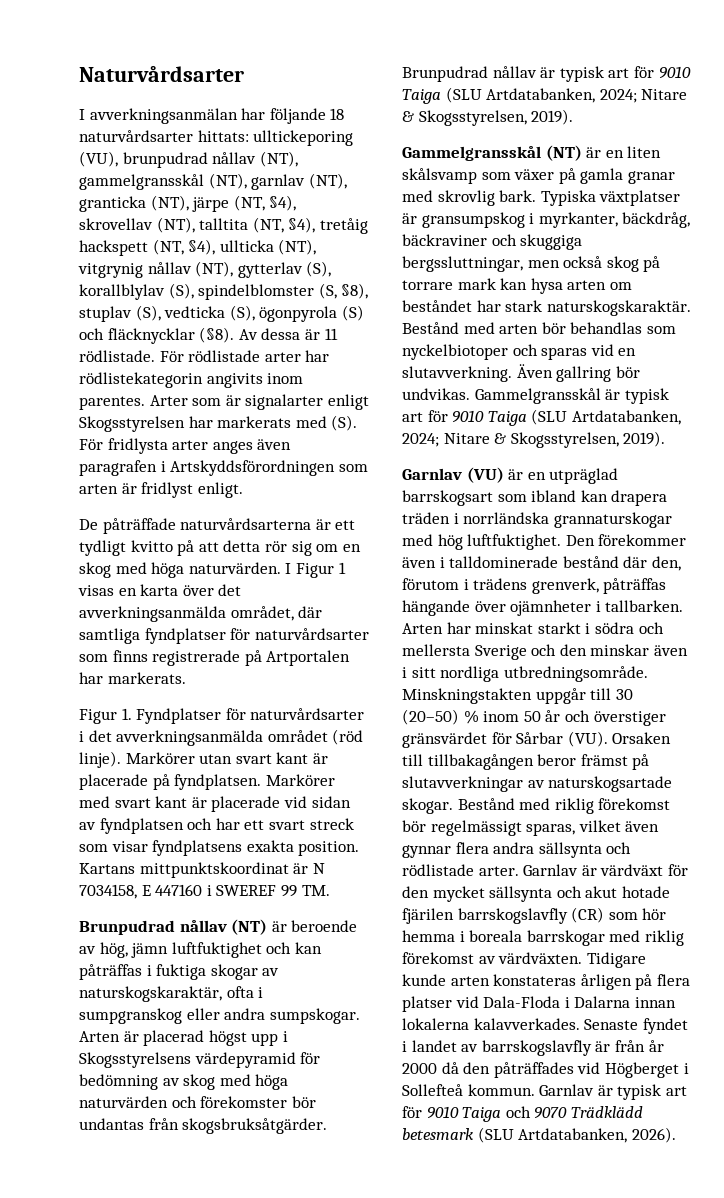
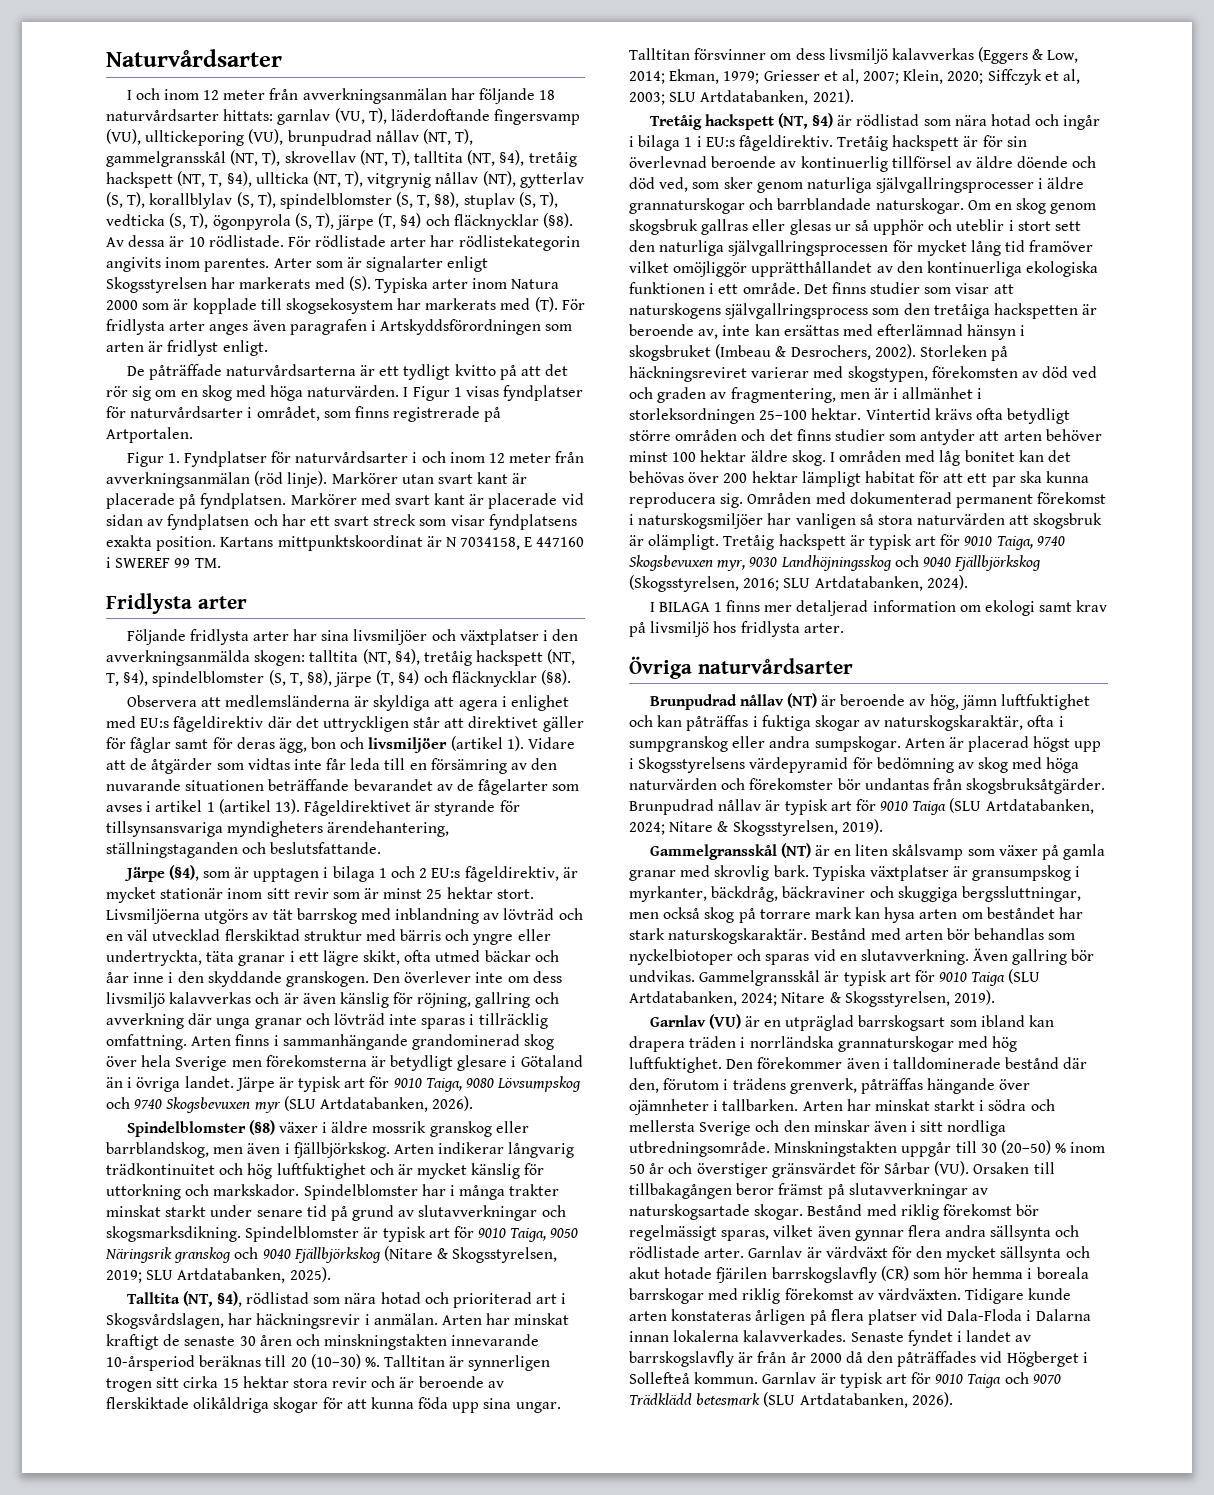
(85, 114) none -> [135,88,299,100] och inom 12 meter från
[253,130,354,146] [79,151,298,168] [79,173,347,190] [79,195,297,212] [79,217,368,234] [79,239,184,256] ulltickeporing (VU), brunpudrad nållav (NT), gammelgransskål (NT), garnlav (NT), granticka (NT), järpe (NT, §4), skrovellav (NT), talltita (NT, §4), tretåig hackspett (NT, -> [277,108,581,125] [106,129,474,146] [106,150,577,167] [106,171,223,188] garnlav (VU, T), läderdoftande fingersvamp (VU), ulltickeporing (VU), brunpudrad nållav (NT, T), gammelgransskål (NT, T), skrovellav (NT, T), talltita (NT, §4), tretåig hackspett (NT, T,
[278,239,317,255] (NT), -> [312,171,364,187] (NT, T),
[306,261,332,277] [79,283,337,300] (S), korallblylav (S), spindelblomster (S, -> [106,192,431,209] (S, T), korallblylav (S, T), spindelblomster (S, T,
[135,305,364,322] (S), vedticka (S), ögonpyrola (S) -> [518,192,559,208] [106,213,422,230] (S, T), vedticka (S, T), ögonpyrola (S, T), järpe (T, §4)
[324,328,338,340] 11 -> [188,237,205,247] 10
(358, 423) none -> [374,277,560,293] [106,297,558,314] Typiska arter inom Natura 2000 som är kopplade till skogsekosystem har markerats med (T).
[223,540,261,552] detta -> [545,364,569,376] det
[118,584,242,596] [79,606,323,622] [79,628,140,644] en karta över det avverkningsanmälda området, där samtliga -> (500, 391) none
(369, 634) none -> [247,406,320,421] i området,
[266,650,351,666] [79,672,186,684] Artportalen har markerats. -> [106,427,193,443] Artportalen.
[88,730,328,746] det avverkningsanmälda området -> [421,451,585,463] [106,472,250,488] och inom 12 meter från avverkningsanmälan
(330, 890) none -> [106,593,247,614] [126,629,579,645] [106,649,576,666] [106,670,572,687] [126,695,569,711] [106,716,584,732] [106,736,576,753] [106,758,558,774] [106,779,580,795] [106,799,520,816] [106,821,450,837] [106,842,382,858] [123,865,578,882] [106,887,534,903] [106,908,583,924] [106,929,551,945] [106,950,559,966] [106,971,562,987] [106,992,559,1008] [106,1013,548,1029] [106,1034,555,1050] [106,1055,583,1071] [106,1076,582,1092] [106,1096,474,1113] [126,1120,529,1137] [106,1142,575,1158] [106,1163,545,1179] [106,1184,560,1200] [106,1205,566,1221] [106,1226,579,1242] [105,1246,558,1263] [106,1267,331,1283] [126,1291,567,1308] [106,1313,570,1329] [106,1334,540,1350] [106,1354,551,1371] [106,1376,504,1392] [106,1397,561,1413] [629,47,1079,64] [629,69,1081,85] [629,89,854,105] [649,113,1101,130] [629,135,1027,151] [629,156,1097,172] [629,177,1085,193] [629,198,1097,214] [629,219,1082,235] [629,240,1094,256] [629,261,1099,277] [629,282,1014,294] [629,303,1098,319] [629,324,1026,340] [629,344,1009,361] [629,366,1098,382] [629,387,983,403] [629,408,1071,424] [629,429,1102,445] [629,450,1072,466] [629,471,1090,487] [629,492,1107,508] [629,513,1103,529] [629,534,1065,550] [629,555,1042,571] [629,575,968,592] [649,600,1108,616] [629,621,844,637] [629,656,853,679] // Fridlysta arter // Följande fridlysta arter har sina livsmiljöer och växtplatser i den avverkningsanmälda skogen: talltita (NT, §4), tretåig hackspett (NT, T, §4), spindelblomster (S, T, §8), järpe (T, §4) och fläcknycklar (§8). // Observera att medlemsländerna är skyldiga att agera i enlighet med EU:s fågeldirektiv där det uttryckligen står att direktivet gäller för fåglar samt för deras ägg, bon och livsmiljöer (artikel 1). Vidare att de åtgärder som vidtas inte får leda till en försämring av den nuvarande situationen beträffande bevarandet av de fågelarter som avses i artikel 1 (artikel 13). Fågeldirektivet är styrande för tillsynsansvariga myndigheters ärendehantering, ställningstaganden och beslutsfattande. // Järpe (§4), som är upptagen i bilaga 1 och 2 EU:s fågeldirektiv, är mycket stationär inom sitt revir som är minst 25 hektar stort. Livsmiljöerna utgörs av tät barrskog med inblandning av lövträd och en väl utvecklad flerskiktad struktur med bärris och yngre eller undertryckta, täta granar i ett lägre skikt, ofta utmed bäckar och åar inne i den skyddande granskogen. Den överlever inte om dess livsmiljö kalavverkas och är även känslig för röjning, gallring och avverkning där unga granar och lövträd inte sparas i tillräcklig omfattning. Arten finns i sammanhängande grandominerad skog över hela Sverige men förekomsterna är betydligt glesare i Götaland än i övriga landet. Järpe är typisk art för 9010 Taiga, 9080 Lövsumpskog och 9740 Skogsbevuxen myr (SLU Artdatabanken, 2026). // Spindelblomster (§8) växer i äldre mossrik granskog eller barrblandskog, men även i fjällbjörkskog. Arten indikerar långvarig trädkontinuitet och hög luftfuktighet och är mycket känslig för uttorkning och markskador. Spindelblomster har i många trakter minskat starkt under senare tid på grund av slutavverkningar och skogsmarksdikning. Spindelblomster är typisk art för 9010 Taiga, 9050 Näringsrik granskog och 9040 Fjällbjörkskog (Nitare & Skogsstyrelsen, 2019; SLU Artdatabanken, 2025). // Talltita (NT, §4), rödlistad som nära hotad och prioriterad art i Skogsvårdslagen, har häckningsrevir i anmälan. Arten har minskat kraftigt de senaste 30 åren och minskningstakten innevarande 10-årsperiod beräknas till 20 (10–30) %. Talltitan är synnerligen trogen sitt cirka 15 hektar stora revir och är beroende av flerskiktade olikåldriga skogar för att kunna föda upp sina ungar. Talltitan försvinner om dess livsmiljö kalavverkas (Eggers & Low, 2014; Ekman, 1979; Griesser et al, 2007; Klein, 2020; Siffczyk et al, 2003; SLU Artdatabanken, 2021). // Tretåig hackspett (NT, §4) är rödlistad som nära hotad och ingår i bilaga 1 i EU:s fågeldirektiv. Tretåig hackspett är för sin överlevnad beroende av kontinuerlig tillförsel av äldre döende och död ved, som sker genom naturliga självgallringsprocesser i äldre grannaturskogar och barrblandade naturskogar. Om en skog genom skogsbruk gallras eller glesas ur så upphör och uteblir i stort sett den naturliga självgallringsprocessen för mycket lång tid framöver vilket omöjliggör upprätthållandet av den kontinuerliga ekologiska funktionen i ett område. Det finns studier som visar att naturskogens självgallringsprocess som den tretåiga hackspetten är beroende av, inte kan ersättas med efterlämnad hänsyn i skogsbruket (Imbeau & Desrochers, 2002). Storleken på häckningsreviret varierar med skogstypen, förekomsten av död ved och graden av fragmentering, men är i allmänhet i storleksordningen 25–100 hektar. Vintertid krävs ofta betydligt större områden och det finns studier som antyder att arten behöver minst 100 hektar äldre skog. I områden med låg bonitet kan det behövas över 200 hektar lämpligt habitat för att ett par ska kunna reproducera sig. Områden med dokumenterad permanent förekomst i naturskogsmiljöer har vanligen så stora naturvärden att skogsbruk är olämpligt. Tretåig hackspett är typisk art för 9010 Taiga, 9740 Skogsbevuxen myr, 9030 Landhöjningsskog och 9040 Fjällbjörkskog (Skogsstyrelsen, 2016; SLU Artdatabanken, 2024). // I BILAGA 1 finns mer detaljerad information om ekologi samt krav på livsmiljö hos fridlysta arter. // Övriga naturvårdsarter

